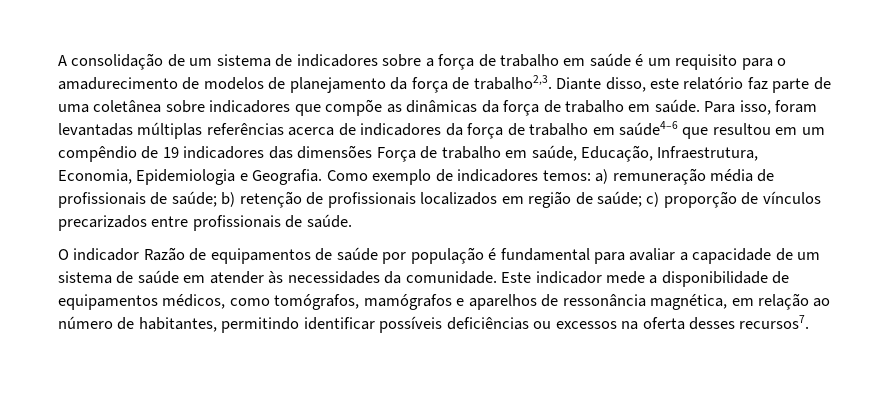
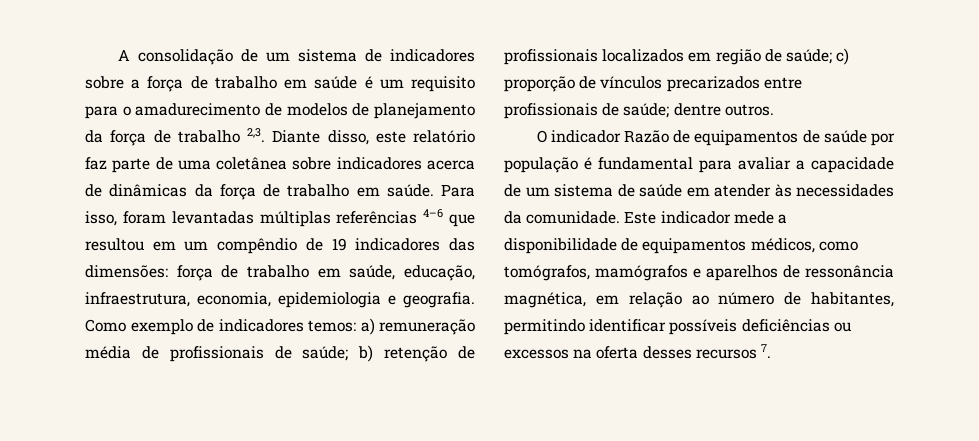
[473,75,552,90] trabalho2,3. -> [177,128,265,143] trabalho 2,3.
[294,99,402,116] que compõe as -> [426,160,475,170] [85,184,102,197] acerca de
[288,121,679,139] acerca de indicadores da força de trabalho em saúde4–6 -> [423,209,444,218] 4–6
[297,145,416,162] dimensões Força -> [85,265,213,281] dimensões: força
[581,145,759,162] [58,169,323,185] Educação, Infraestrutura, Economia, Epidemiologia e Geografia. -> [404,265,475,281] [85,292,475,308] educação, infraestrutura, economia, epidemiologia e geografia.
[306,214,352,228] saúde. -> [623,103,774,118] saúde; dentre outros.
[739,315,810,329] recursos7. -> [695,344,771,359] recursos 7.

